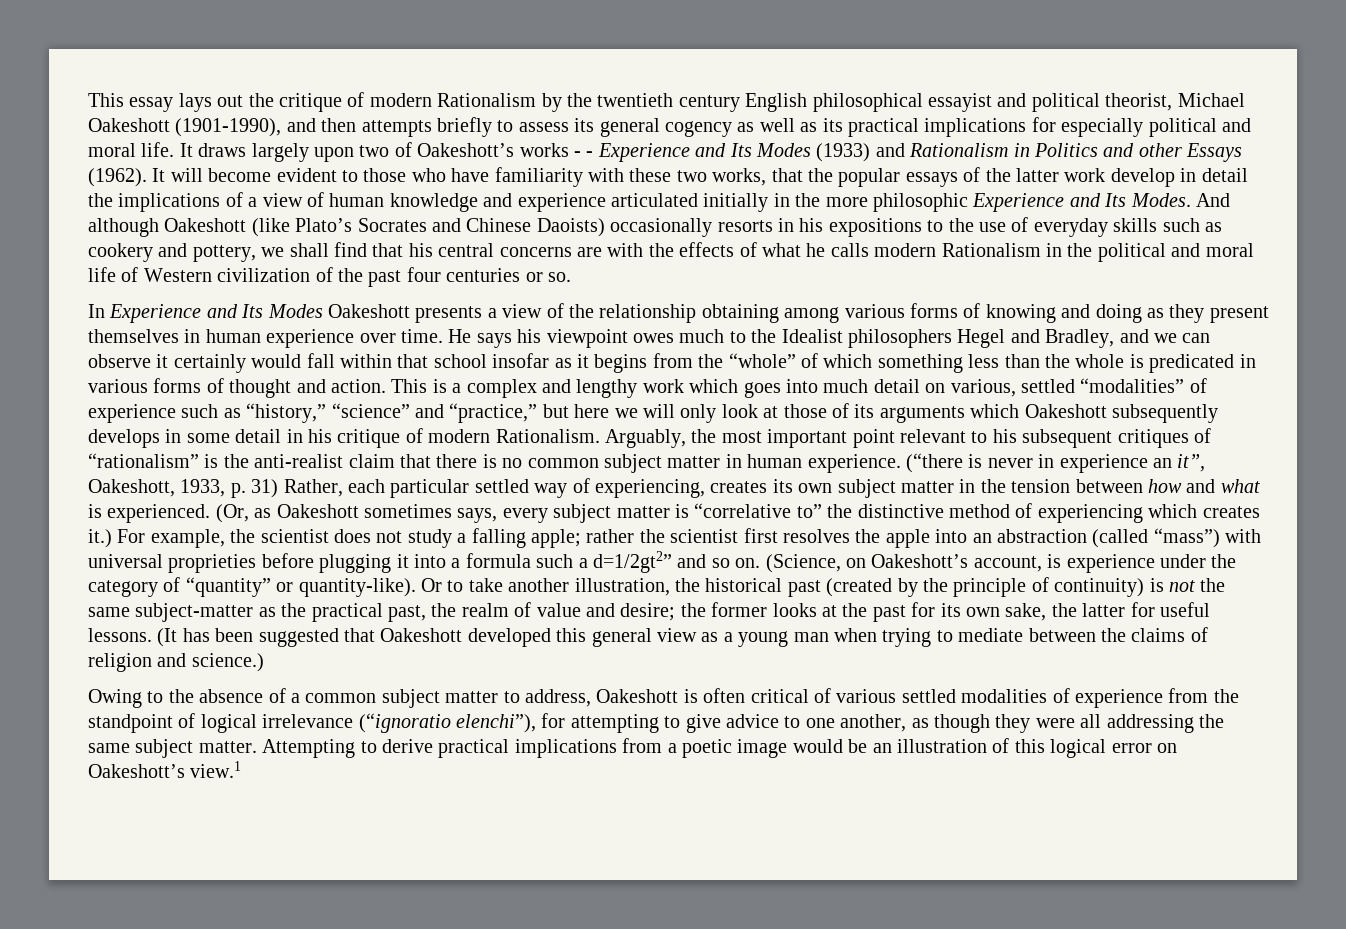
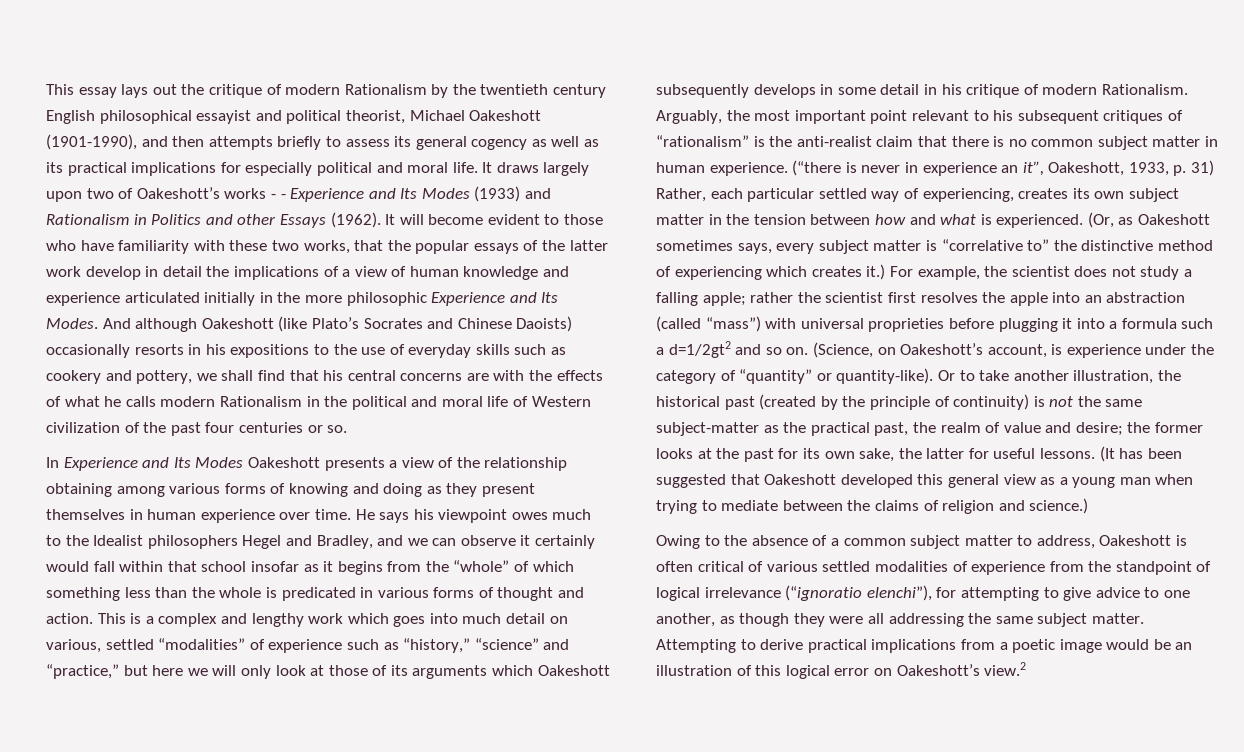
[592,551,672,573] d=1/2gt2” -> [668,341,731,358] d=1/2gt2
[190,761,242,778] view.1 -> [984,662,1027,676] view.2

